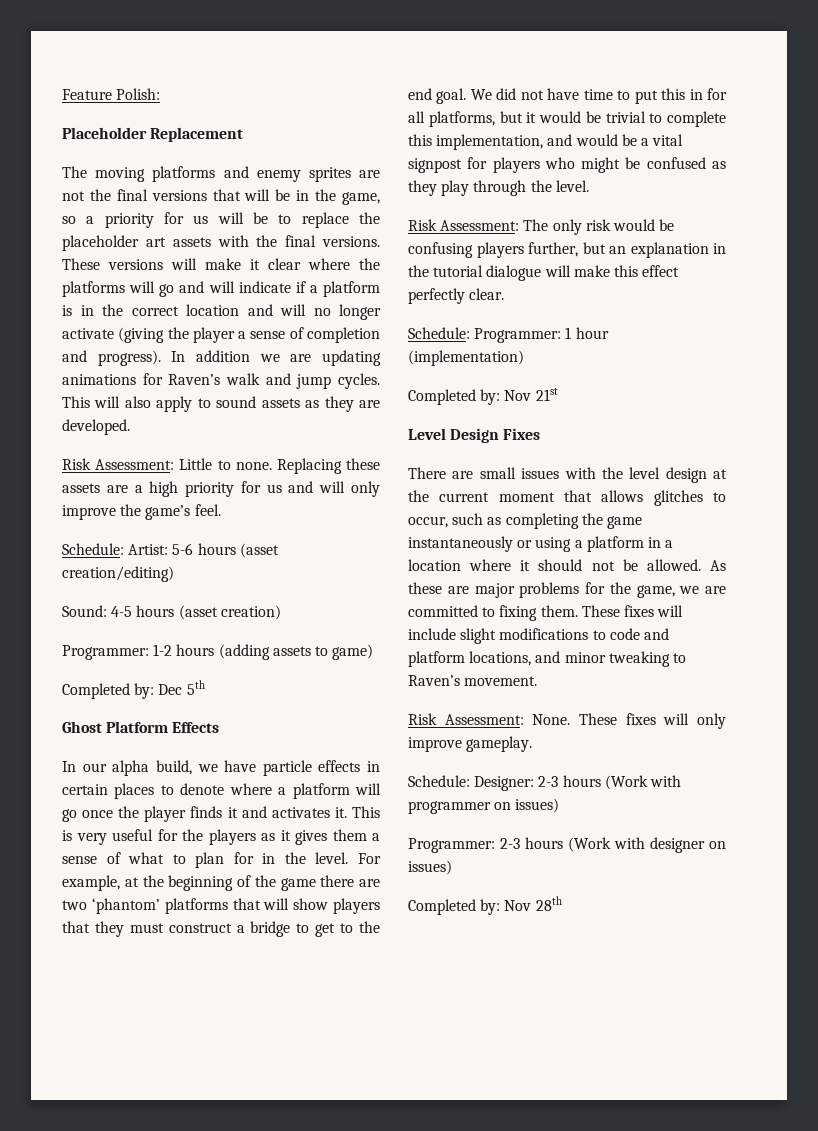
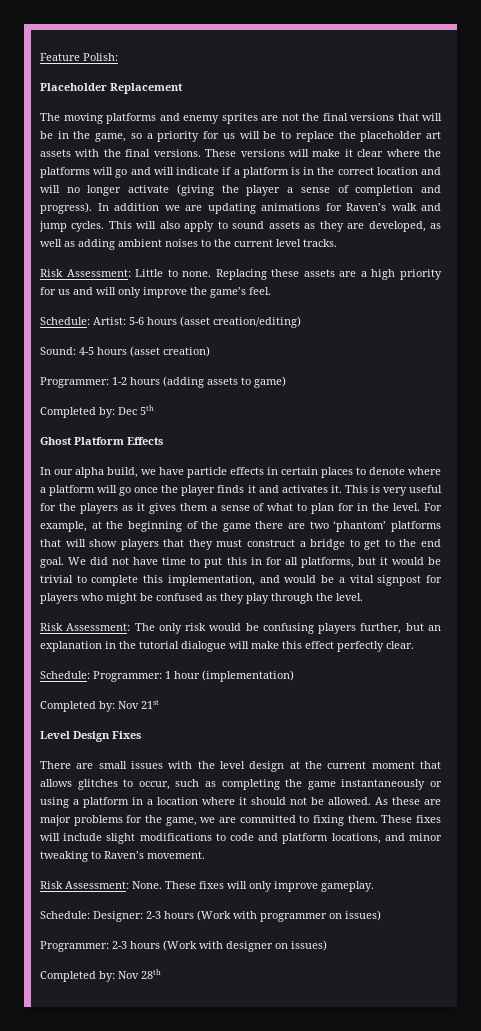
[62,419,130,435] developed. -> [368,221,441,232] [40,239,337,250] developed, as well as adding ambient noises to the current level tracks.

